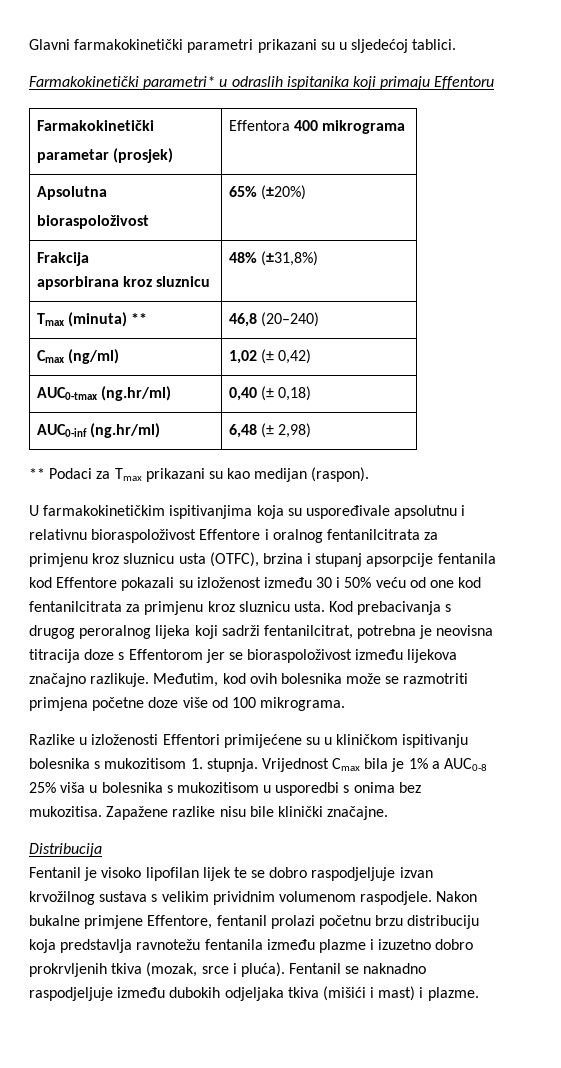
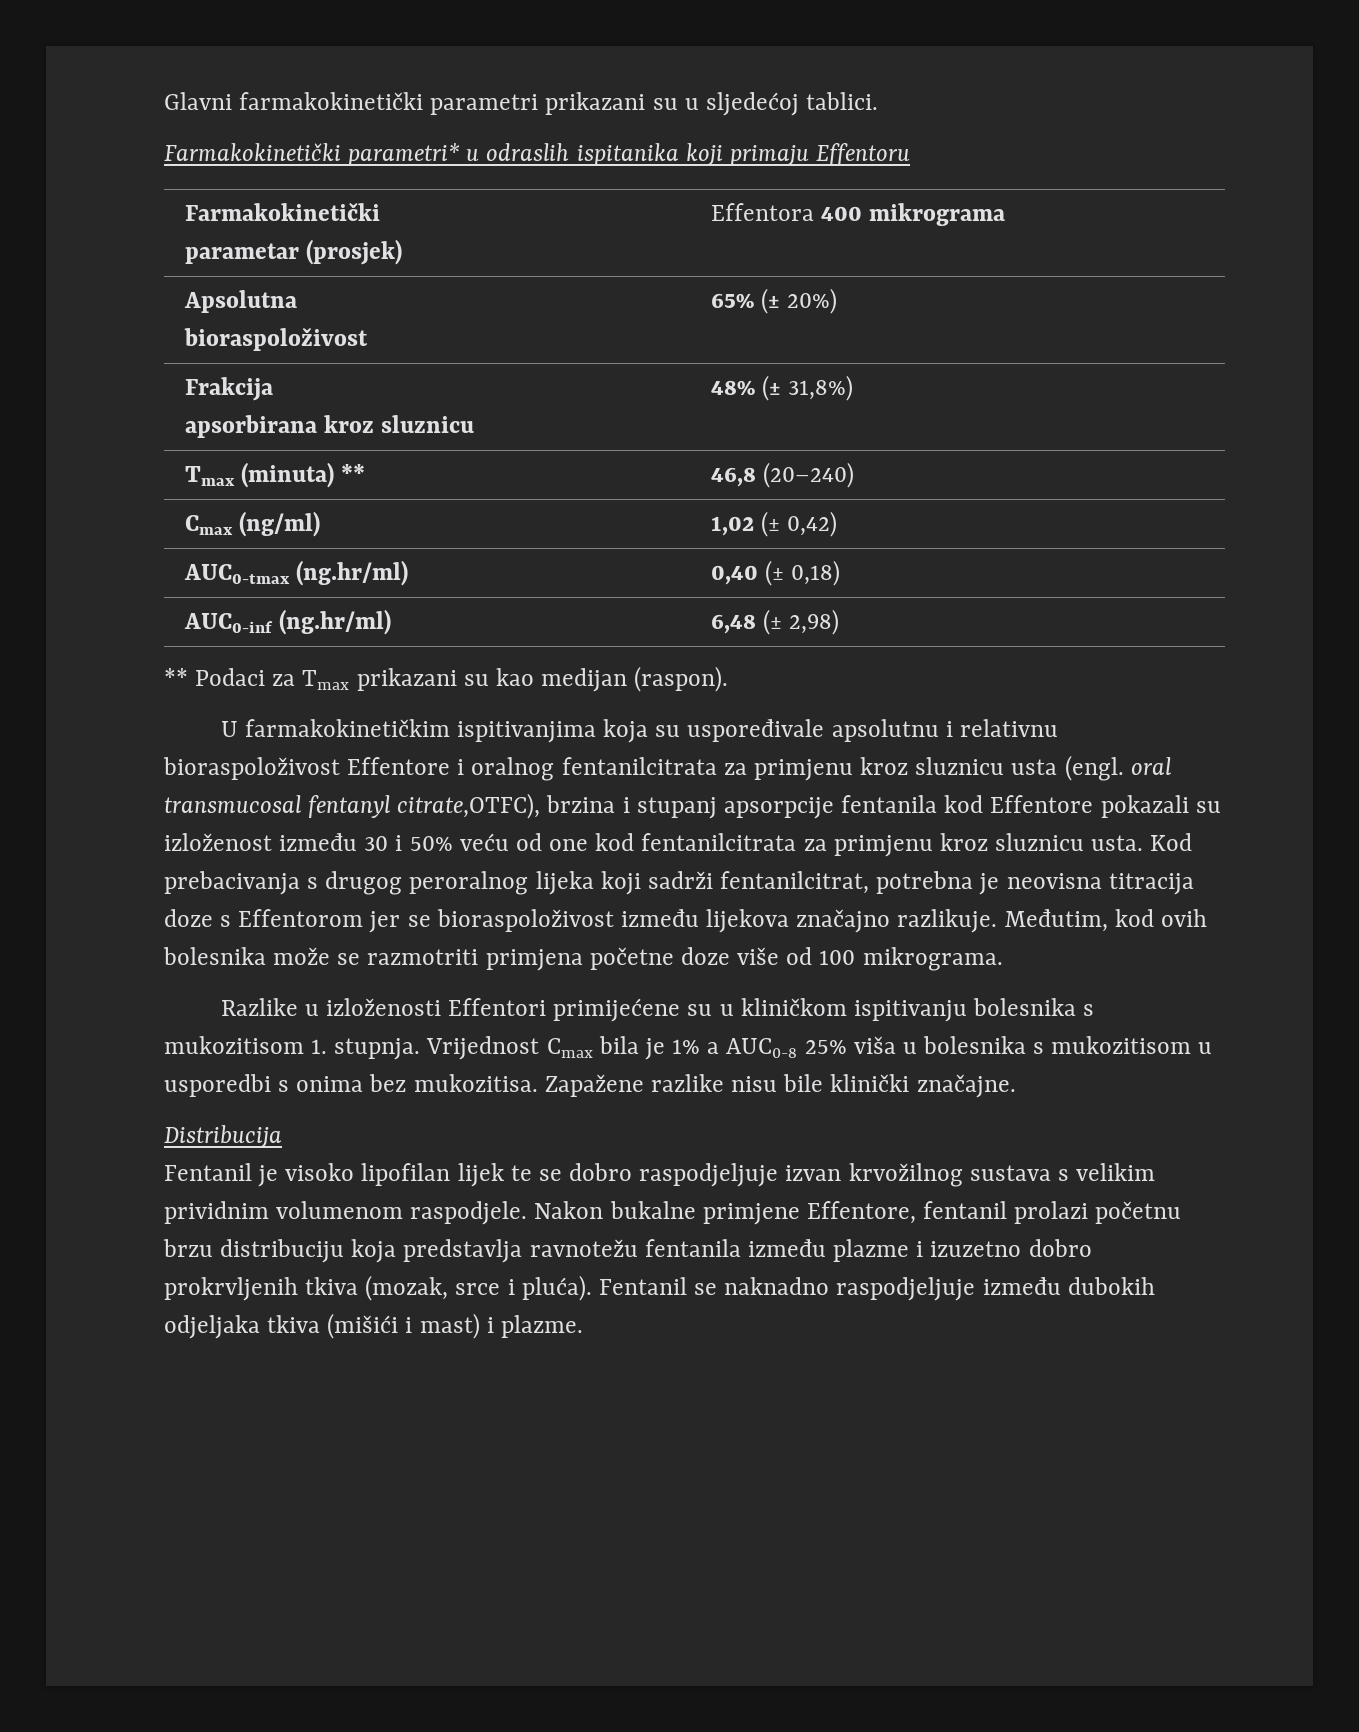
[260,185,306,200] (±20%) -> [760,288,838,314] (± 20%)
[260,251,318,266] (±31,8%) -> [761,375,854,401] (± 31,8%)
[209,552,259,567] (OTFC), -> [1064,755,1171,781] [164,793,541,819] (engl. oral transmucosal fentanyl citrate,OTFC),

